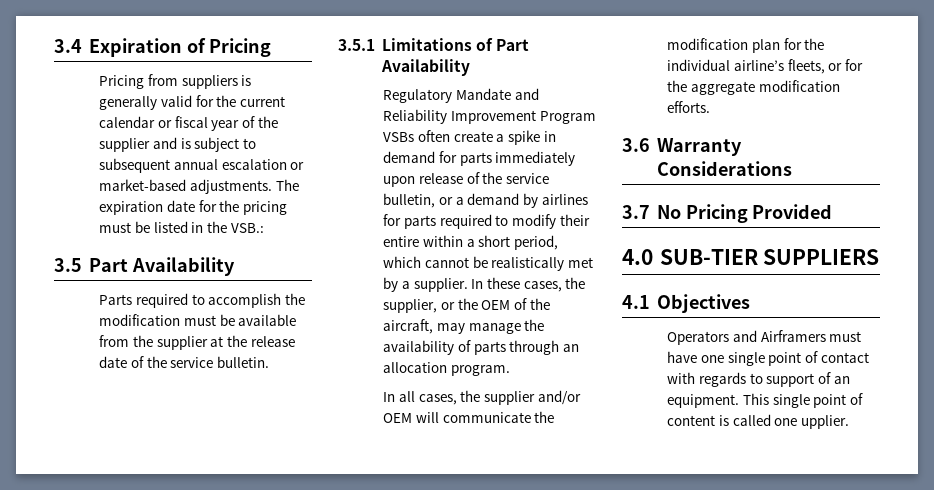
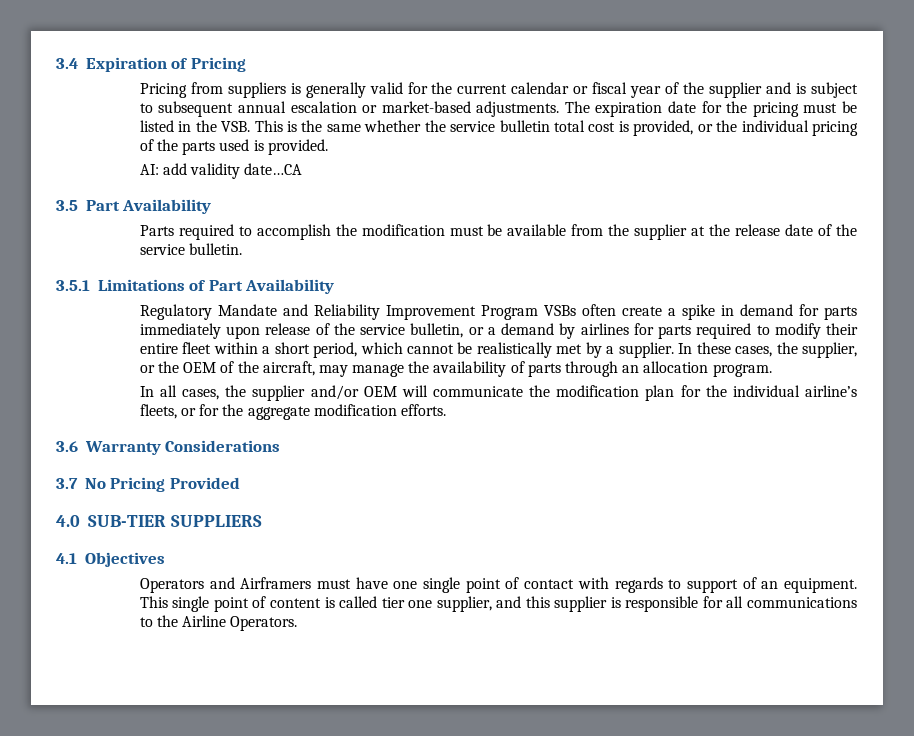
[230,223,264,233] VSB.: -> [221,120,858,136] [139,139,328,155] [139,163,303,179] VSB. This is the same whether the service bulletin total cost is provided, or the individual pricing of the parts used is provided. // AI: add validity date…CA
(420, 241) none -> [182,342,212,354] fleet
[774,415,849,429] one upplier. -> [381,596,857,612] [139,615,298,631] tier one supplier, and this supplier is responsible for all communications to the Airline Operators.

